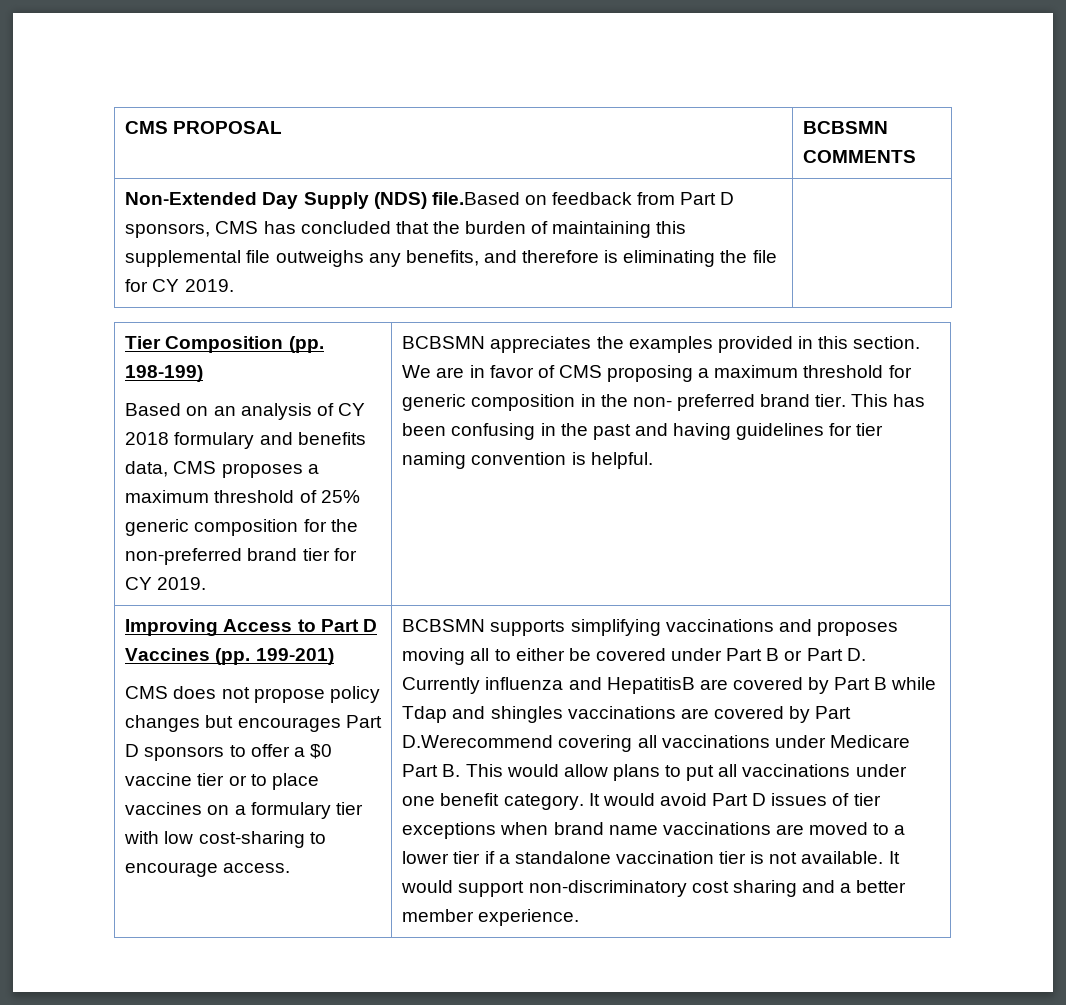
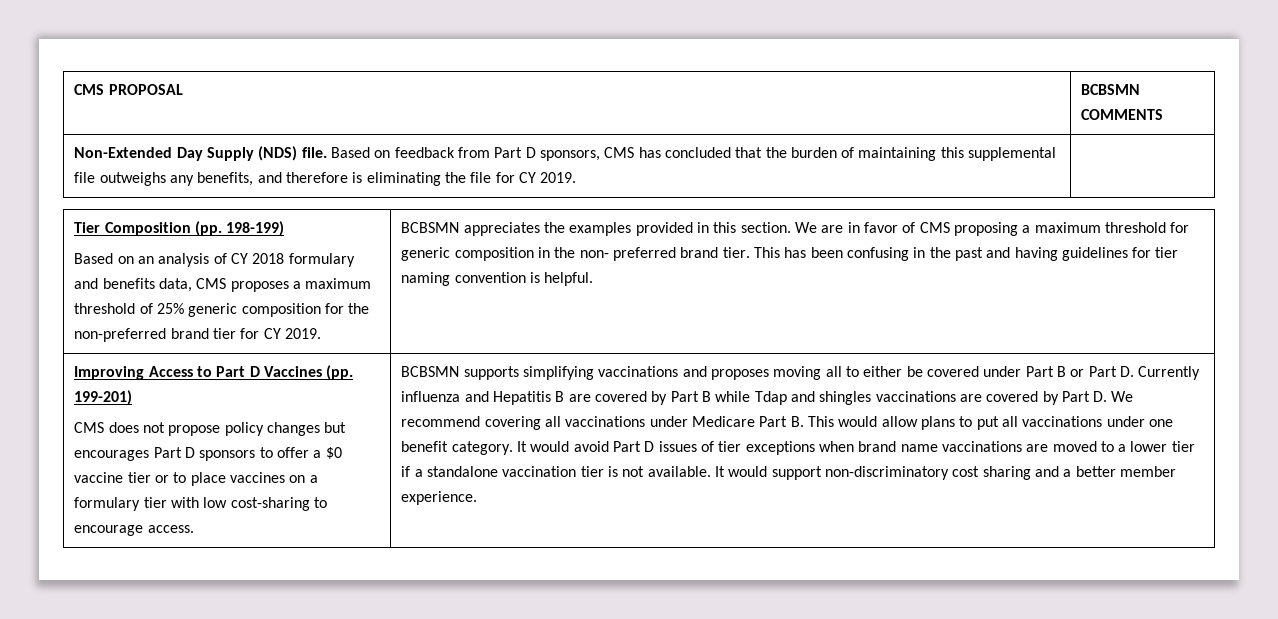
[431,192,520,205] file.Based -> [301,147,370,158] file. Based
[606,677,695,694] HepatitisB -> [493,391,565,405] Hepatitis B
[402,735,554,748] D.Werecommend -> [1093,391,1134,402] [401,416,481,427] D. We recommend

